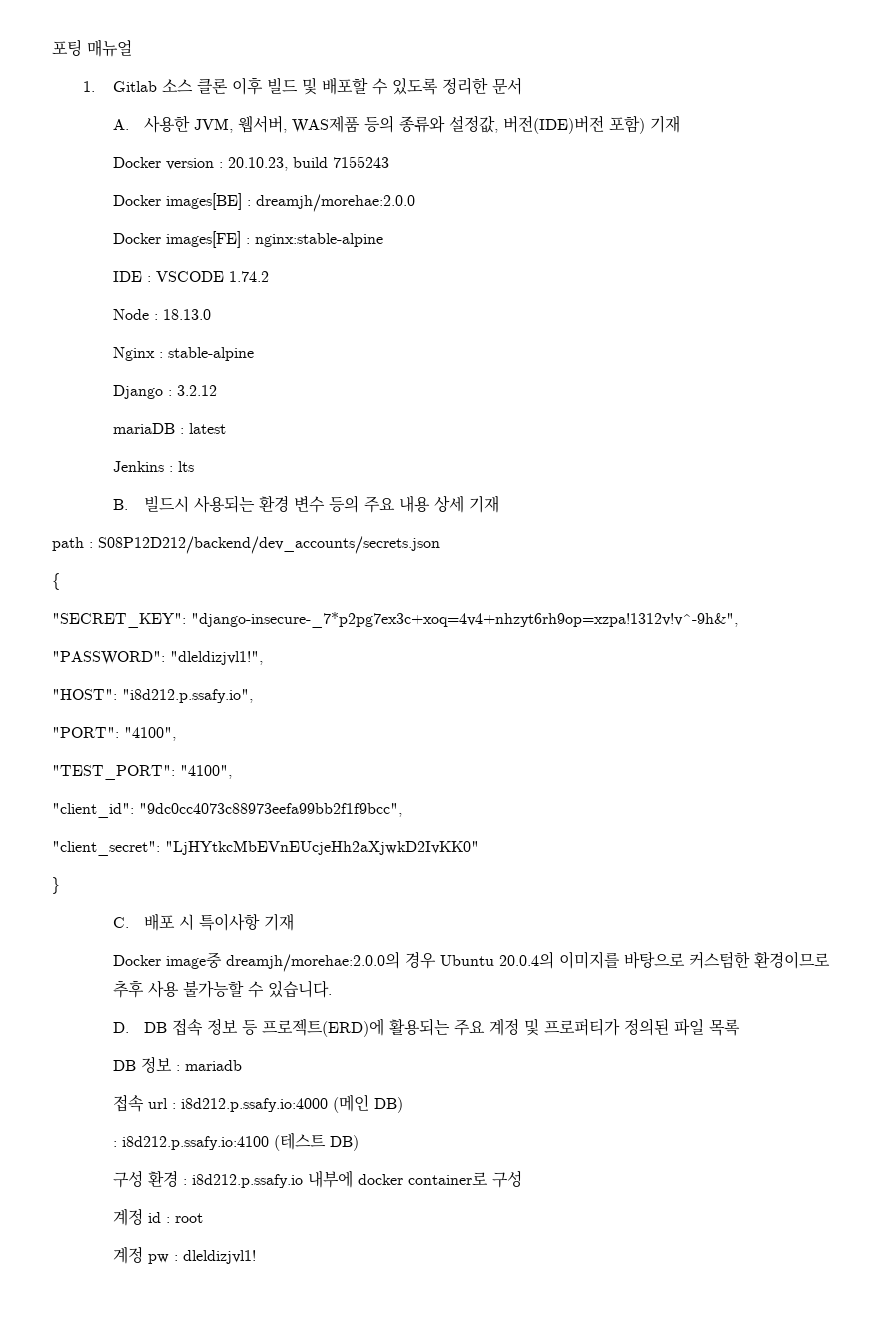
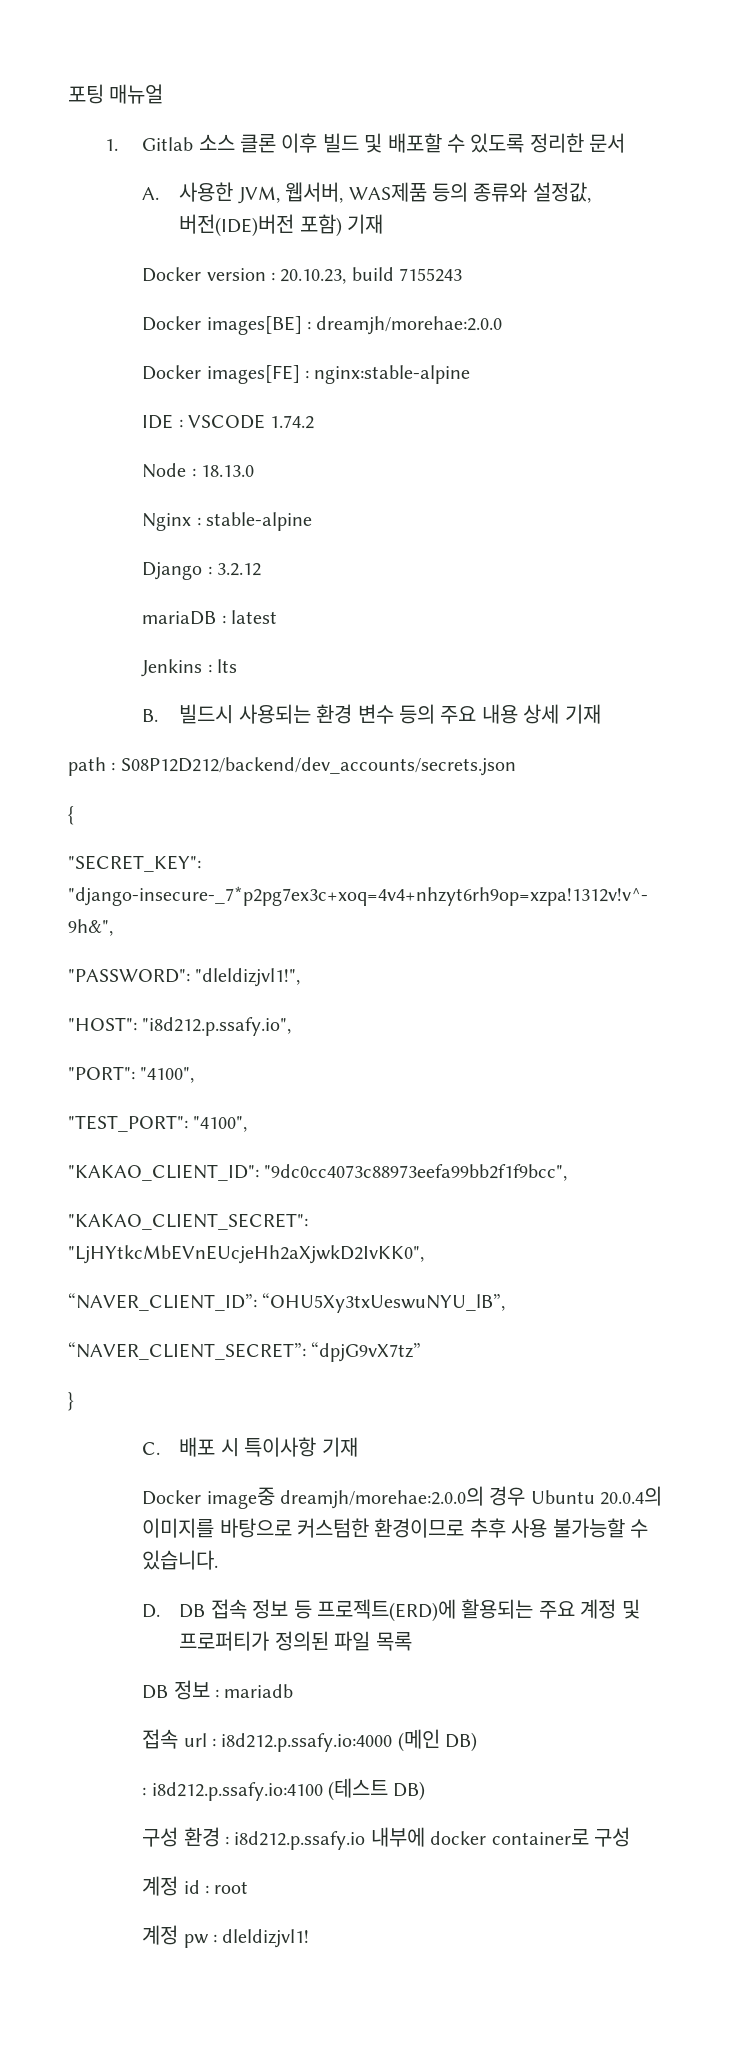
[52,803,134,818] "client_id": -> [68,1164,259,1181] "KAKAO_CLIENT_ID":
[52,840,479,856] "client_secret": "LjHYtkcMbEVnEUcjeHh2aXjwkD2IvKK0" -> [68,1213,308,1230] [68,1245,424,1264] [68,1293,506,1313] [68,1342,422,1362] "KAKAO_CLIENT_SECRET": "LjHYtkcMbEVnEUcjeHh2aXjwkD2IvKK0", // “NAVER_CLIENT_ID”: “OHU5Xy3txUeswuNYU_lB”, // “NAVER_CLIENT_SECRET”: “dpjG9vX7tz”

